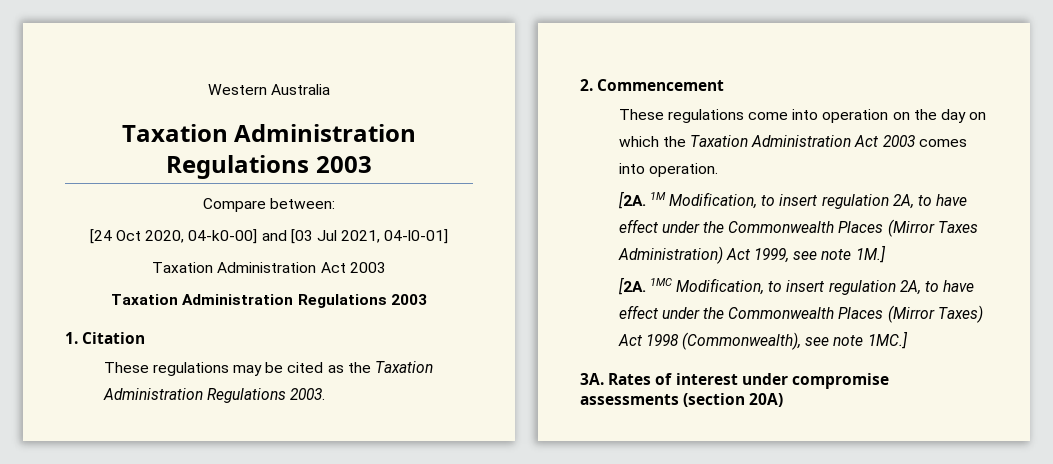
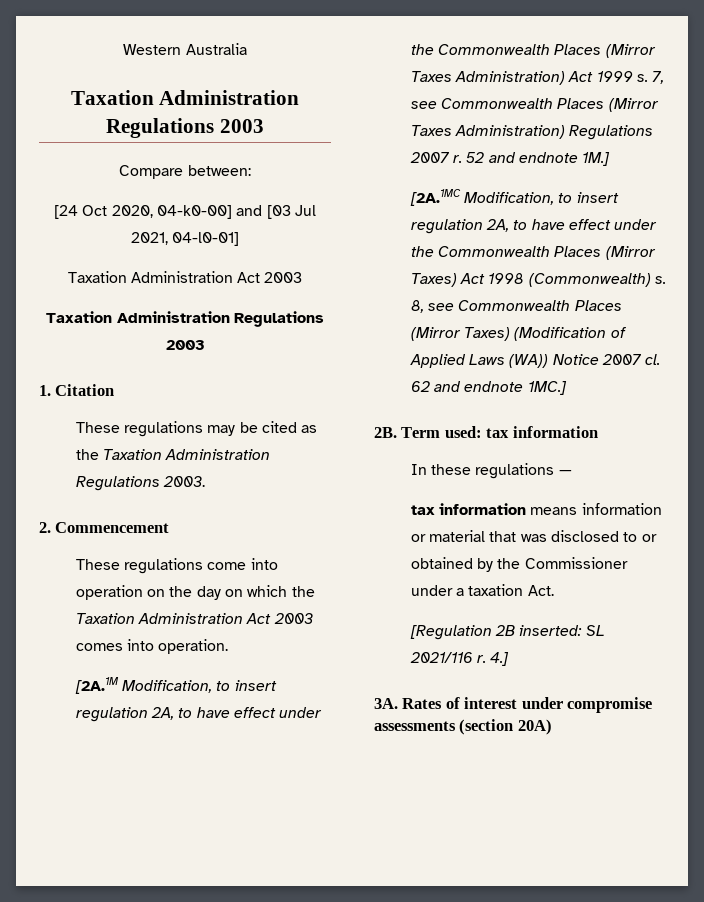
[618,191,666,209] [2A. 1M -> [74,677,119,694] [2A.1M
[754,248,852,263] 1999, see note -> [596,71,665,84] [410,98,659,112] [410,125,654,140] [409,152,578,163] 1999 s. 7, see Commonwealth Places (Mirror Taxes Administration) Regulations 2007 r. 52 and endnote
[618,277,672,295] [2A. 1MC -> [409,189,461,206] [2A.1MC
[682,331,908,350] (Commonwealth), see note 1MC.] -> [528,273,666,287] [410,300,622,313] [410,327,626,341] [409,354,661,368] [410,381,567,395] [374,426,598,438] [410,463,572,479] [410,503,662,515] [410,530,657,542] [410,557,628,572] [410,584,554,596] [409,625,605,640] [409,652,510,666] (Commonwealth) s. 8, see Commonwealth Places (Mirror Taxes) (Modification of Applied Laws (WA)) Notice 2007 cl. 62 and endnote 1MC.] // 2B. Term used: tax information // In these regulations — // tax information means information or material that was disclosed to or obtained by the Commissioner under a taxation Act. // [Regulation 2B inserted: SL 2021/116 r. 4.]

